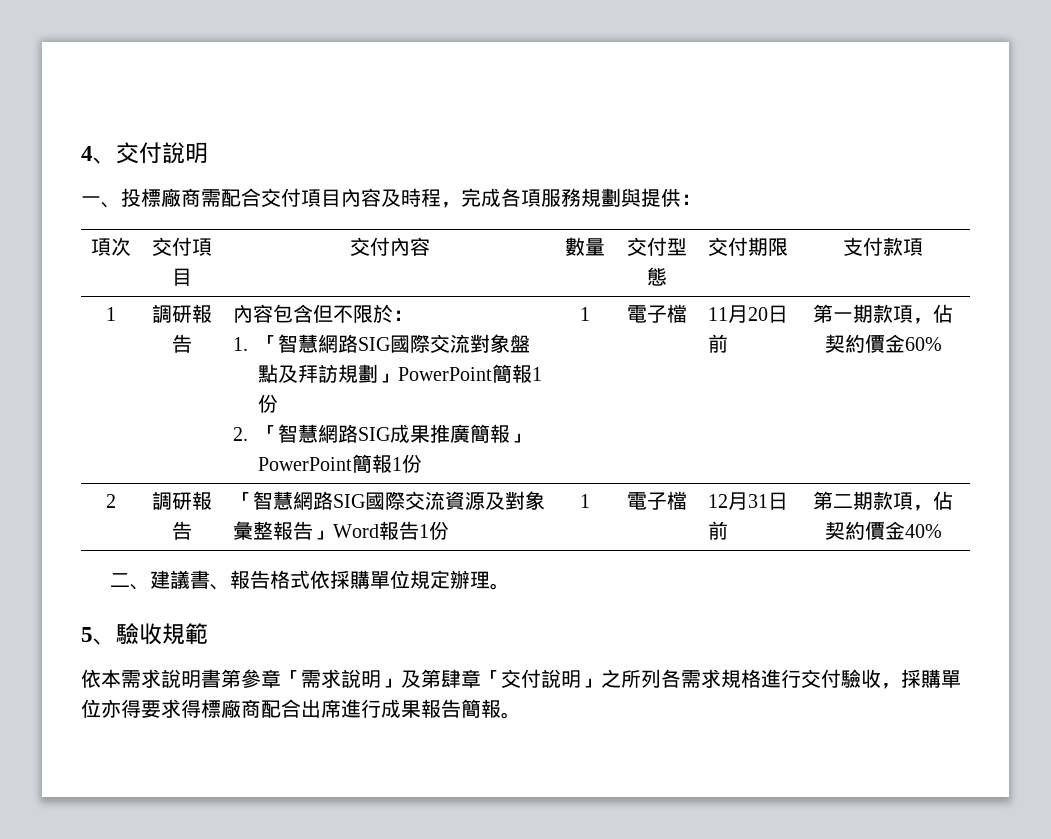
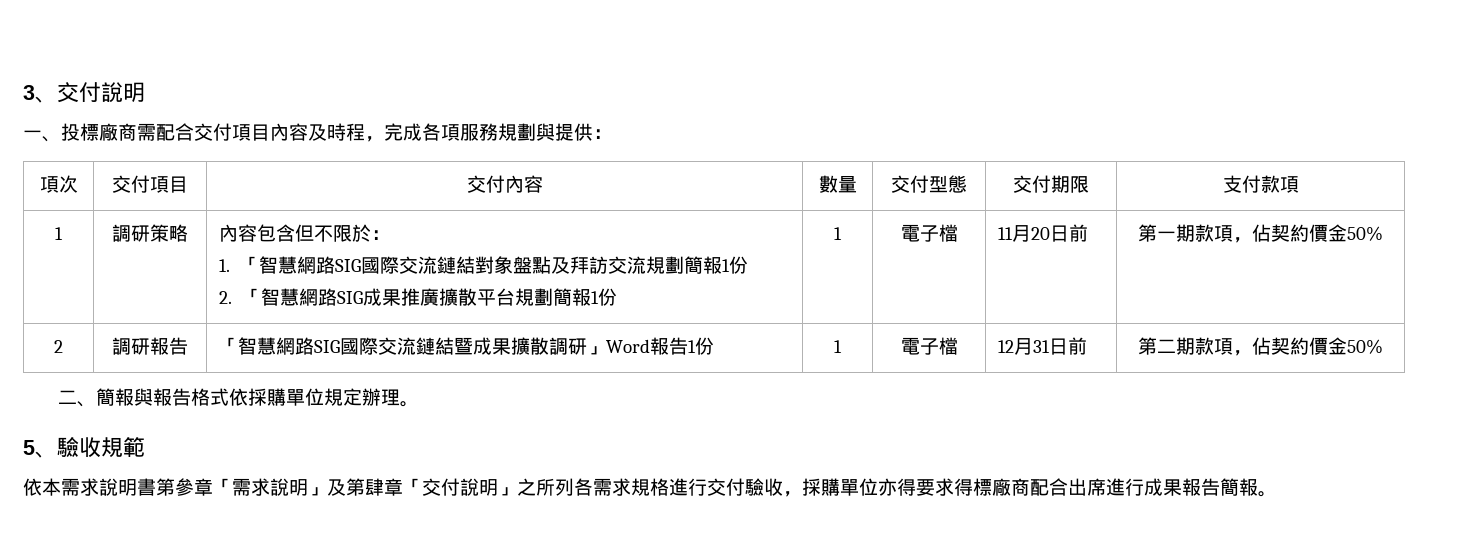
[81,146,93,161] 4 -> [23,85,35,100] 3
[192,304,212,323] [172,334,192,353] 報告 -> [150,224,188,242] 策略
(470, 343) none -> [436,256,475,274] 鏈結
[337,364,492,383] 規劃」PowerPoint -> [607,256,684,274] 交流規劃
[469,424,530,443] [257,457,352,471] 簡報」PowerPoint -> [438,288,553,306] 擴散平台規劃
[904,337,942,351] 60% -> [1347,226,1383,241] 50%
[444,491,545,510] [232,521,313,540] 資源及對象彙整報告 -> [416,337,588,355] 鏈結暨成果擴散調研
[904,524,942,538] 40% -> [1347,339,1383,354] 50%
[149,570,230,590] 建議書、 -> [95,388,153,406] 簡報與

